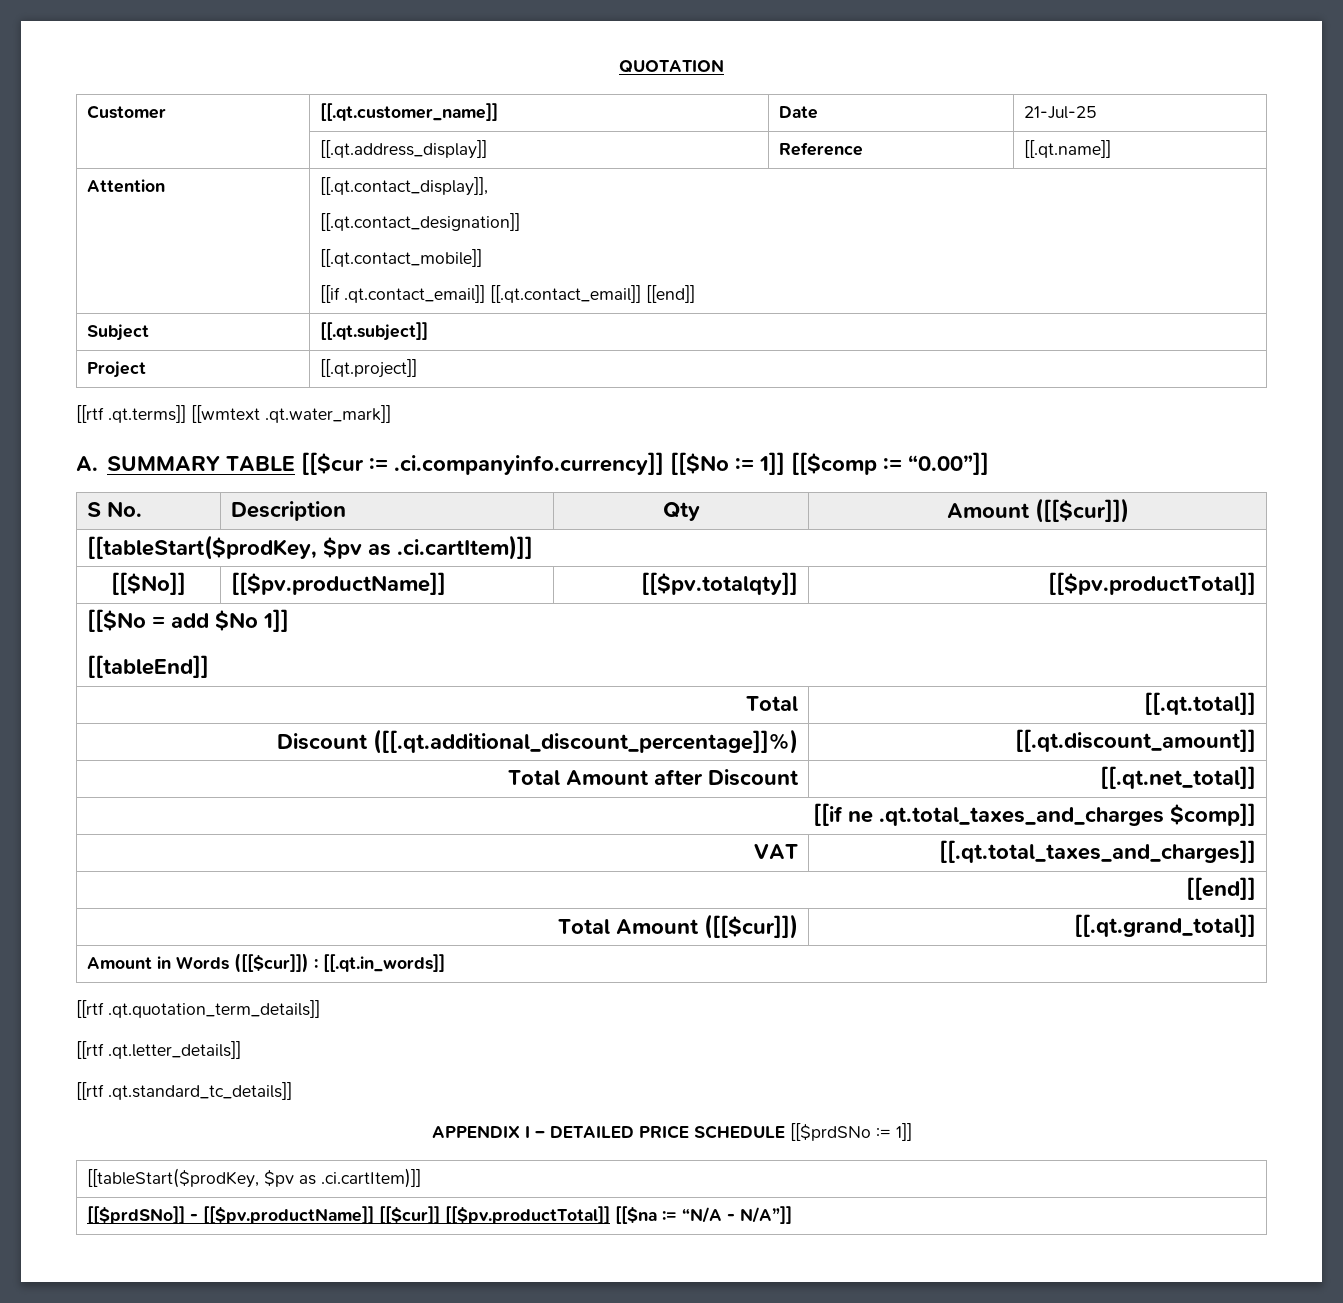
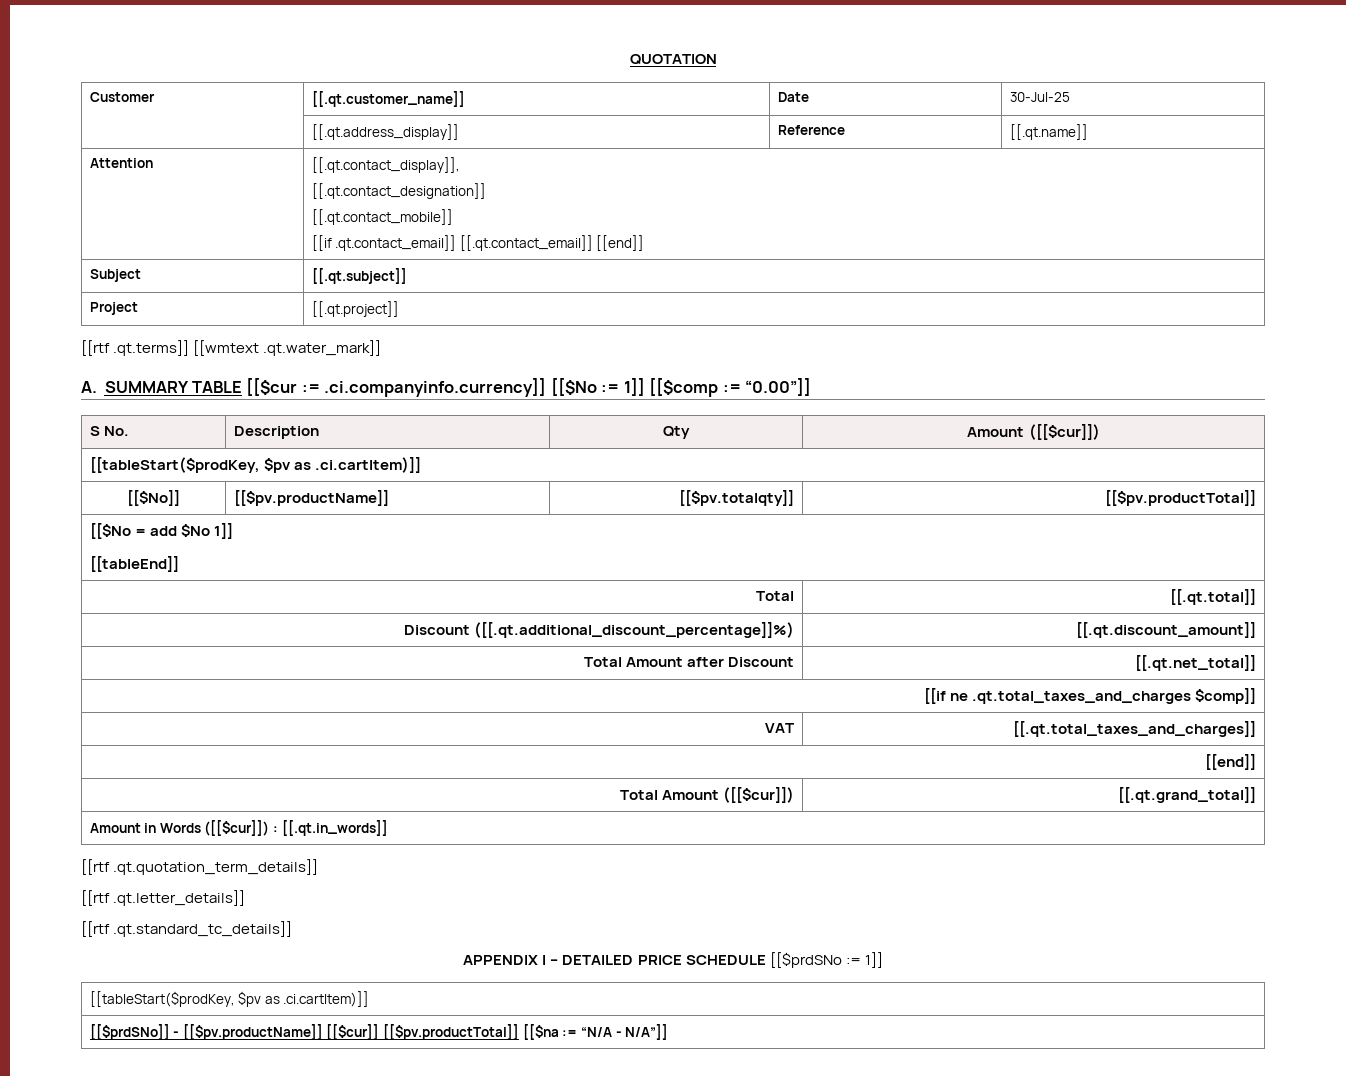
[1024,106,1098,119] 21-Jul-25 -> [1009,92,1070,102] 30-Jul-25

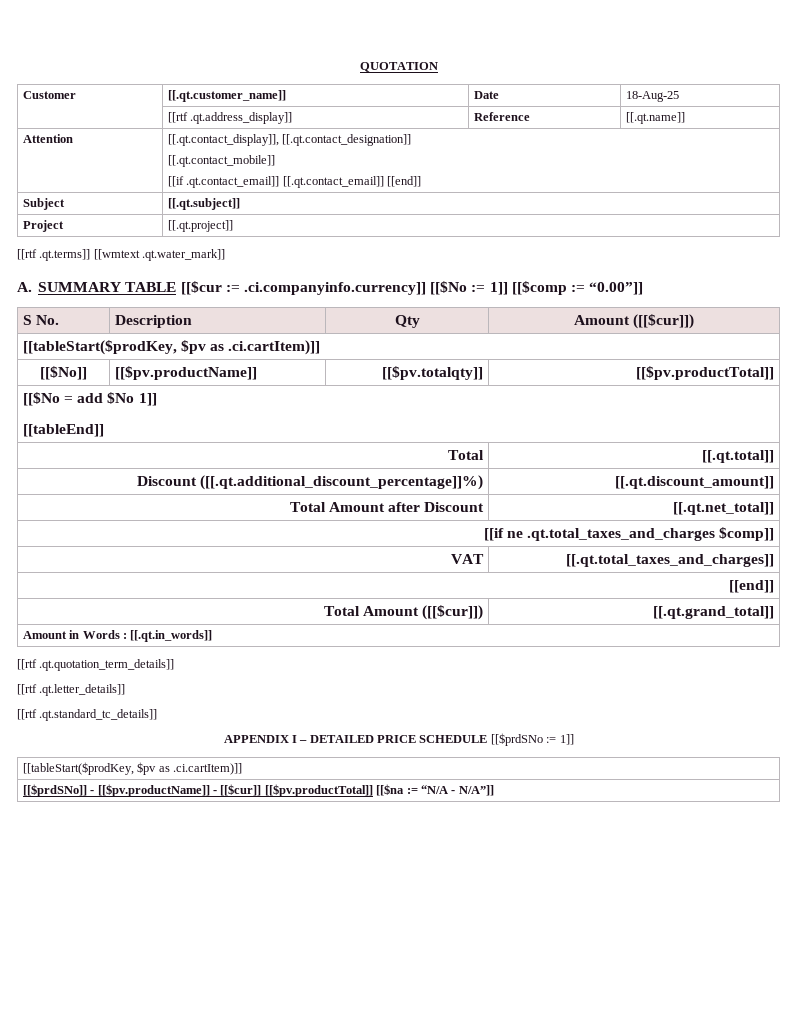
[1009,92,1070,102] [311,124,459,140] 30-Jul-25 // | [[.qt.address_display]] -> [625,91,679,102] [167,112,293,124] 18-Aug-25 // | [[rtf .qt.address_display]]
(460, 165) // -> (279, 140) none
[204,820,270,836] ([[$cur]]) -> (120, 634) none
(323, 1032) none -> [212,790,217,794] -

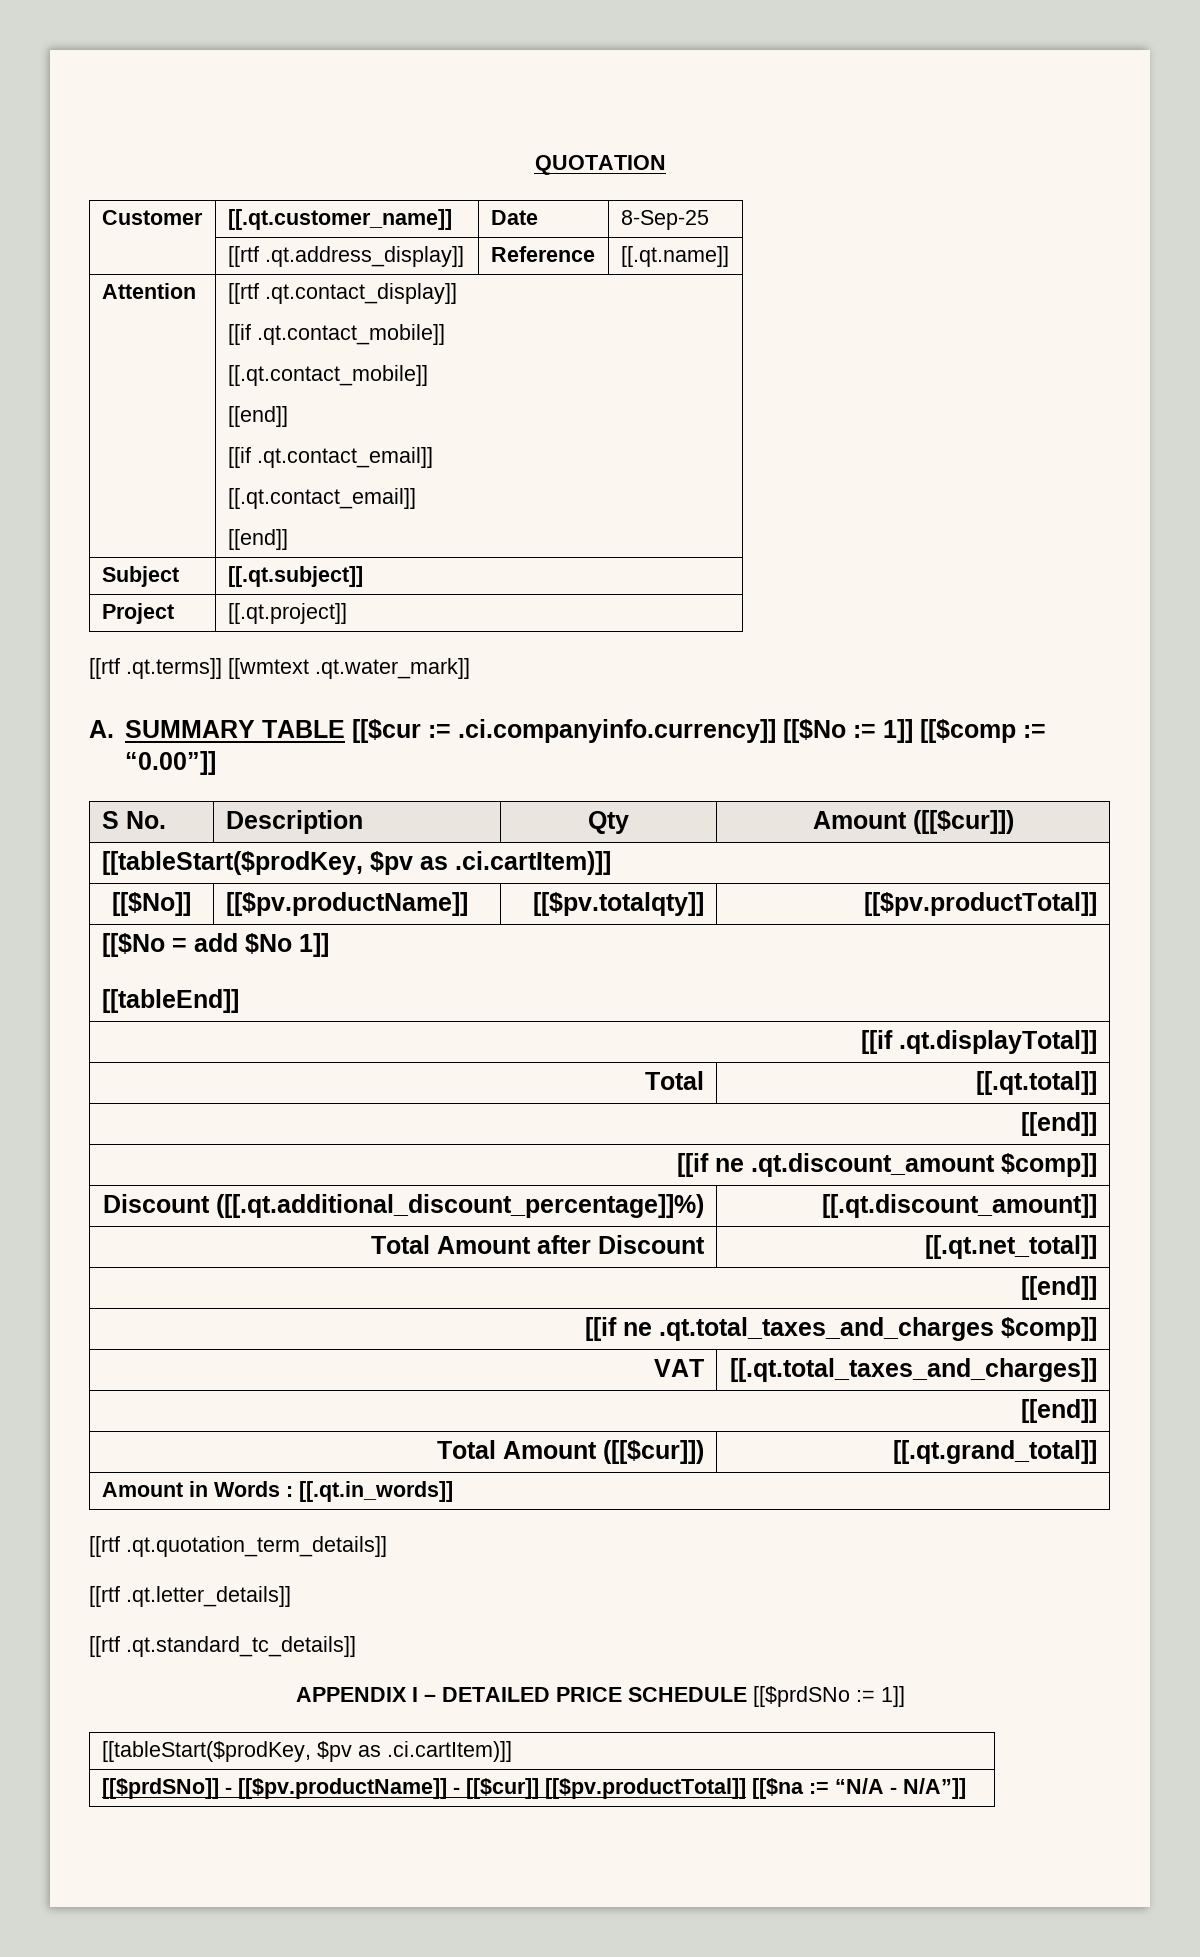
[625,91,679,102] 18-Aug-25 -> [620,210,709,230] 8-Sep-25
[167,134,412,146] [[.qt.contact_display]], [[.qt.contact_designation]] -> [227,283,457,304] [227,324,445,345] [[rtf .qt.contact_display]] // [[if .qt.contact_mobile]]
(275, 161) none -> [227,406,288,427] // [[end]]
(280, 182) none -> (433, 457) //
(384, 182) none -> (416, 498) //
(104, 430) none -> [861,1030,1098,1054] // [[if .qt.displayTotal]]
(775, 456) none -> [1021,1112,1098,1136] [677,1153,1098,1177] // [[end]] // [[if ne .qt.discount_amount $comp]]
(775, 508) none -> [1021,1276,1098,1300] // [[end]]

